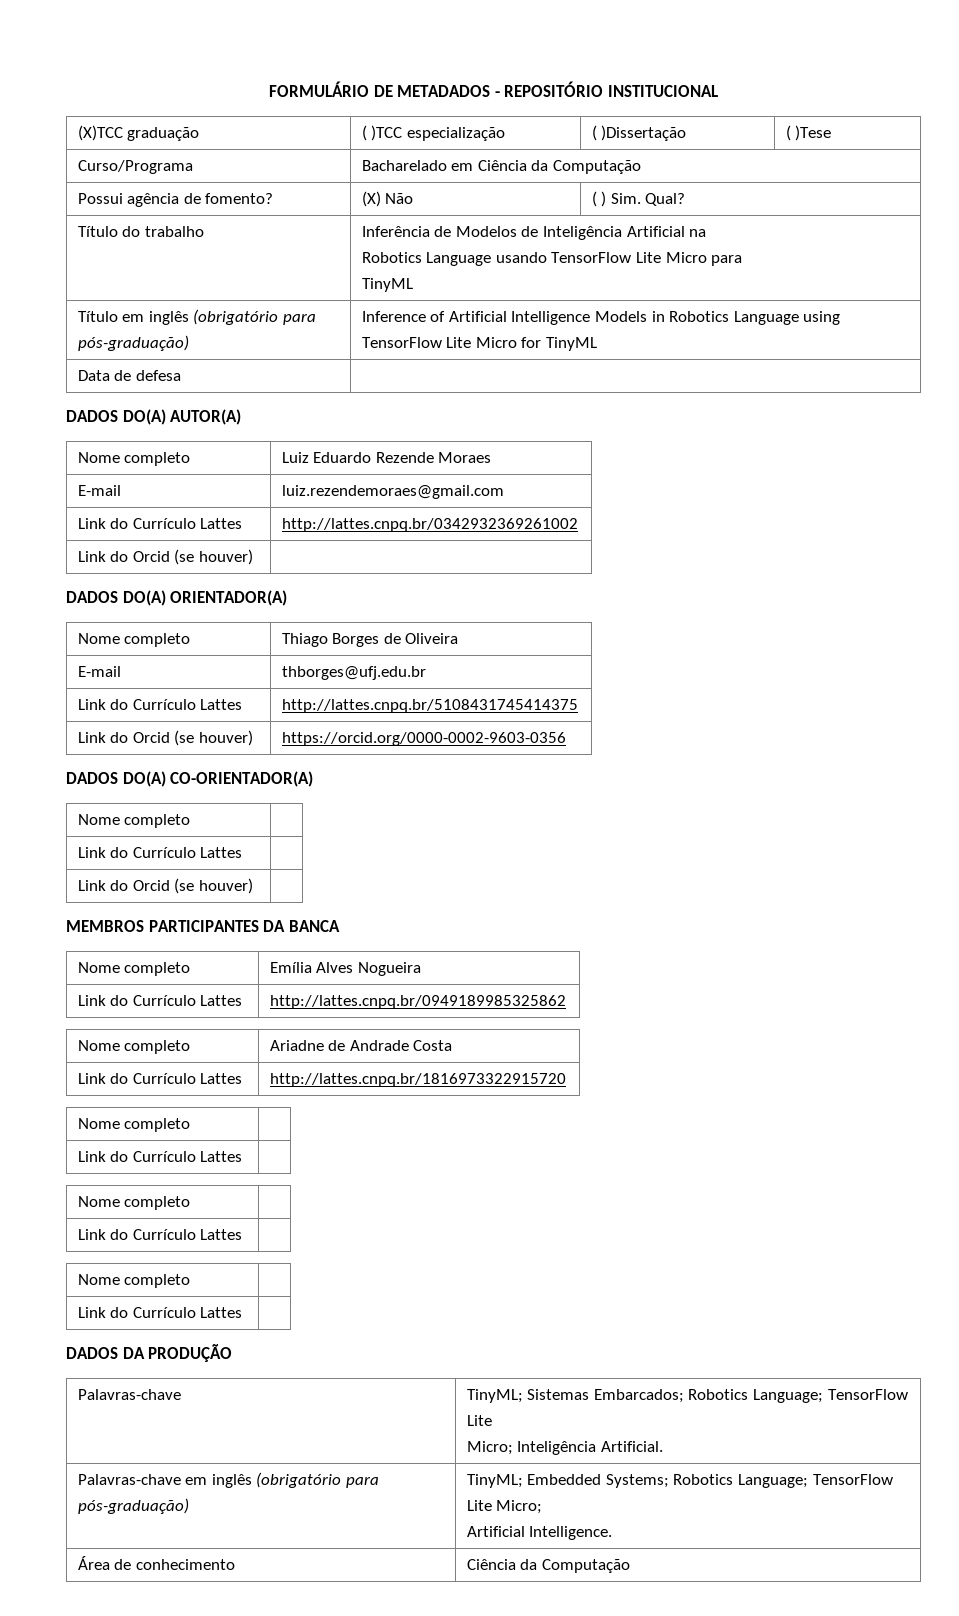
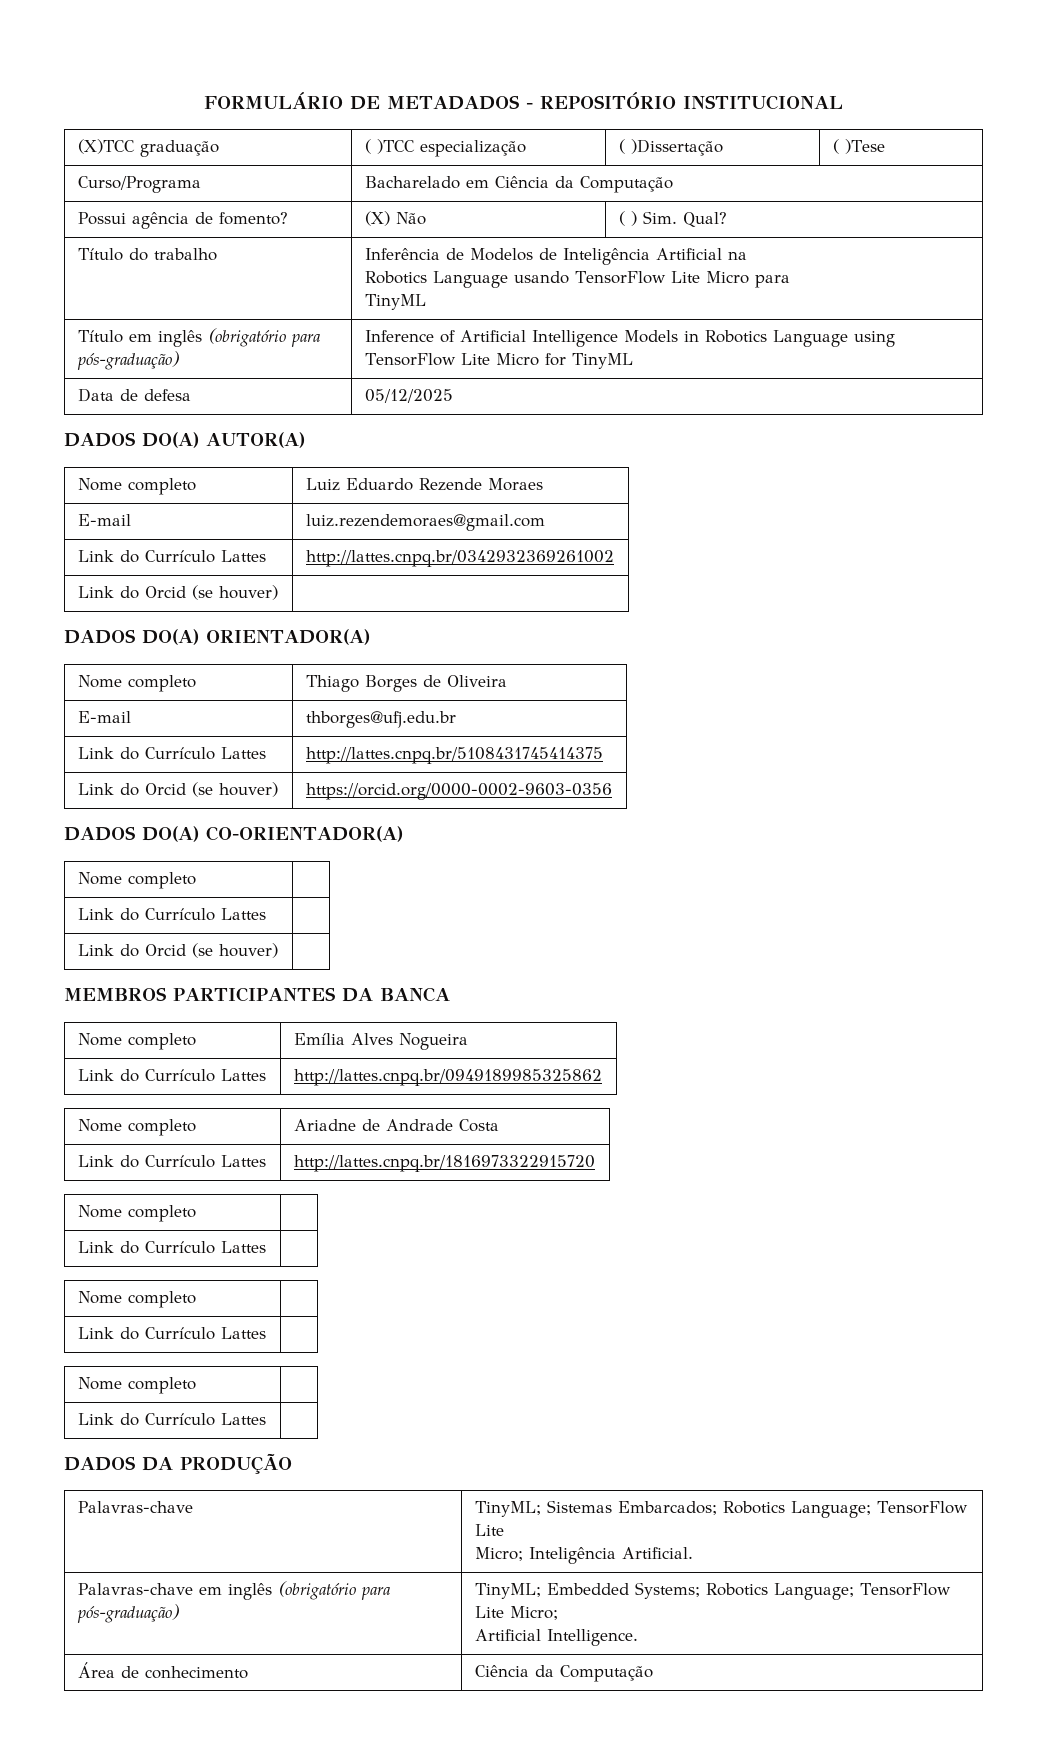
(181, 375) none -> [364,389,453,403] 05/12/2025

